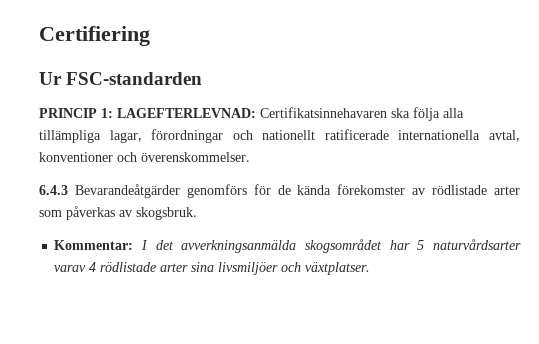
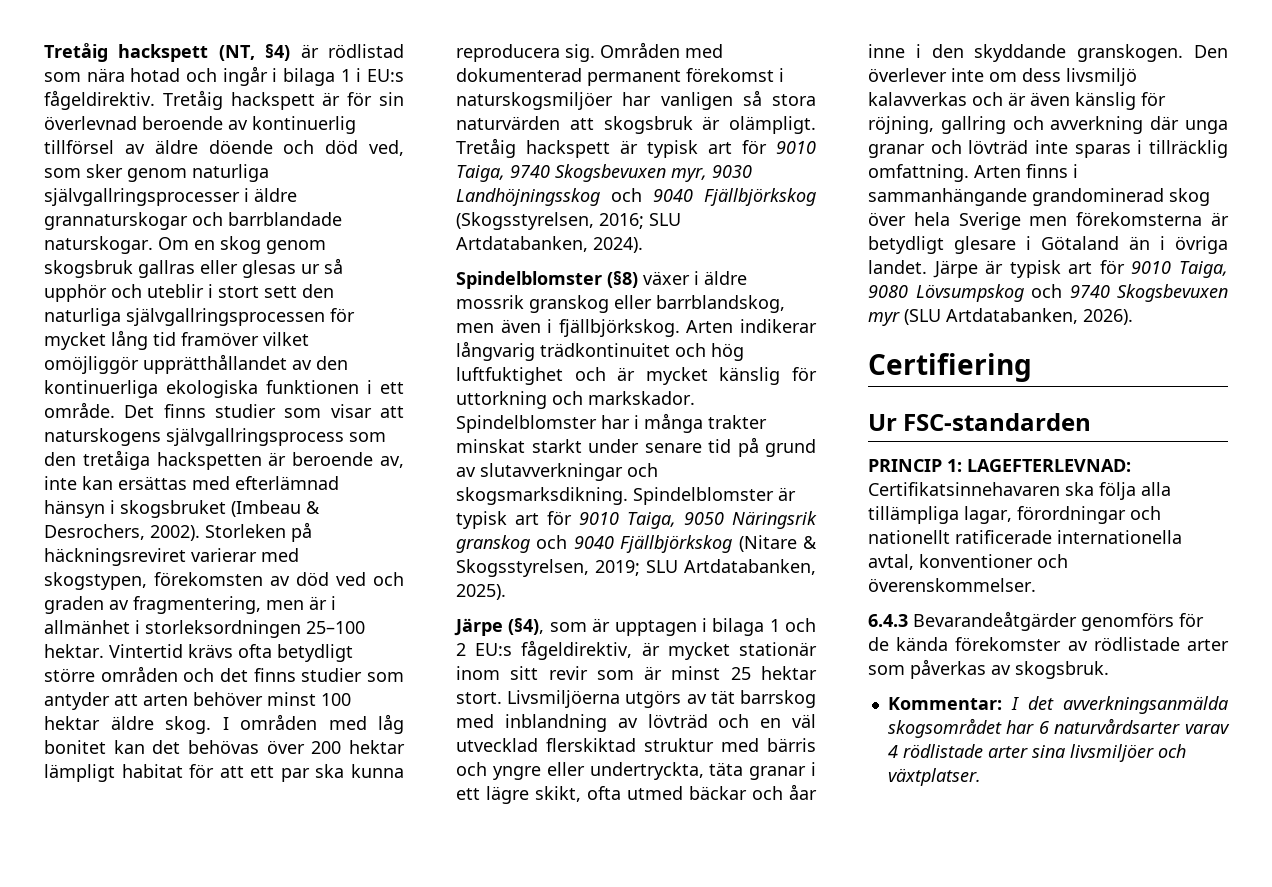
(39, 36) none -> [44,43,404,62] [44,66,404,86] [44,90,405,110] [44,116,356,134] [44,140,404,156] [44,164,269,182] [44,188,297,206] [44,212,342,230] [44,236,326,254] [44,258,343,278] [44,284,334,302] [44,308,355,326] [44,330,309,350] [44,354,348,374] [44,380,404,398] [44,402,404,418] [44,428,386,446] [44,450,405,470] [44,476,339,490] [44,500,320,518] [44,522,312,542] [44,548,299,566] [44,572,404,590] [44,596,336,614] [44,620,365,638] [44,644,353,662] [44,666,404,682] [44,692,351,710] [44,714,404,734] [44,740,405,754] [44,764,404,782] [456,42,723,62] [456,68,784,86] [456,90,816,110] [456,116,816,134] [456,138,816,158] [456,164,752,182] [456,188,816,206] [456,212,681,230] [456,236,643,253] [456,271,747,289] [456,295,785,313] [456,319,817,337] [456,341,744,361] [456,367,817,385] [456,391,695,409] [456,413,767,433] [456,437,816,457] [456,463,658,481] [456,487,796,505] [456,511,817,529] [456,535,817,553] [456,559,816,577] [456,584,506,600] [454,618,816,636] [456,640,817,660] [456,666,817,680] [456,690,816,708] [456,714,816,732] [456,738,816,752] [456,762,816,780] [456,784,817,804] [868,44,1228,62] [868,68,1137,86] [868,92,1166,110] [868,116,1228,134] [868,140,1228,158] [868,164,1078,182] [868,188,1210,206] [868,212,1229,230] [868,236,1228,254] [868,260,1228,278] [868,284,1228,302] [868,308,1133,326] Tretåig hackspett (NT, §4) är rödlistad som nära hotad och ingår i bilaga 1 i EU:s fågeldirektiv. Tretåig hackspett är för sin överlevnad beroende av kontinuerlig tillförsel av äldre döende och död ved, som sker genom naturliga självgallringsprocesser i äldre grannaturskogar och barrblandade naturskogar. Om en skog genom skogsbruk gallras eller glesas ur så upphör och uteblir i stort sett den naturliga självgallringsprocessen för mycket lång tid framöver vilket omöjliggör upprätthållandet av den kontinuerliga ekologiska funktionen i ett område. Det finns studier som visar att naturskogens självgallringsprocess som den tretåiga hackspetten är beroende av, inte kan ersättas med efterlämnad hänsyn i skogsbruket (Imbeau & Desrochers, 2002). Storleken på häckningsreviret varierar med skogstypen, förekomsten av död ved och graden av fragmentering, men är i allmänhet i storleksordningen 25–100 hektar. Vintertid krävs ofta betydligt större områden och det finns studier som antyder att arten behöver minst 100 hektar äldre skog. I områden med låg bonitet kan det behövas över 200 hektar lämpligt habitat för att ett par ska kunna reproducera sig. Områden med dokumenterad permanent förekomst i naturskogsmiljöer har vanligen så stora naturvärden att skogsbruk är olämpligt. Tretåig hackspett är typisk art för 9010 Taiga, 9740 Skogsbevuxen myr, 9030 Landhöjningsskog och 9040 Fjällbjörkskog (Skogsstyrelsen, 2016; SLU Artdatabanken, 2024). // Spindelblomster (§8) växer i äldre mossrik granskog eller barrblandskog, men även i fjällbjörkskog. Arten indikerar långvarig trädkontinuitet och hög luftfuktighet och är mycket känslig för uttorkning och markskador. Spindelblomster har i många trakter minskat starkt under senare tid på grund av slutavverkningar och skogsmarksdikning. Spindelblomster är typisk art för 9010 Taiga, 9050 Näringsrik granskog och 9040 Fjällbjörkskog (Nitare & Skogsstyrelsen, 2019; SLU Artdatabanken, 2025). // Järpe (§4), som är upptagen i bilaga 1 och 2 EU:s fågeldirektiv, är mycket stationär inom sitt revir som är minst 25 hektar stort. Livsmiljöerna utgörs av tät barrskog med inblandning av lövträd och en väl utvecklad flerskiktad struktur med bärris och yngre eller undertryckta, täta granar i ett lägre skikt, ofta utmed bäckar och åar inne i den skyddande granskogen. Den överlever inte om dess livsmiljö kalavverkas och är även känslig för röjning, gallring och avverkning där unga granar och lövträd inte sparas i tillräcklig omfattning. Arten finns i sammanhängande grandominerad skog över hela Sverige men förekomsterna är betydligt glesare i Götaland än i övriga landet. Järpe är typisk art för 9010 Taiga, 9080 Lövsumpskog och 9740 Skogsbevuxen myr (SLU Artdatabanken, 2026). //
[417,240,425,250] 5 -> [1038,721,1049,734] 6

